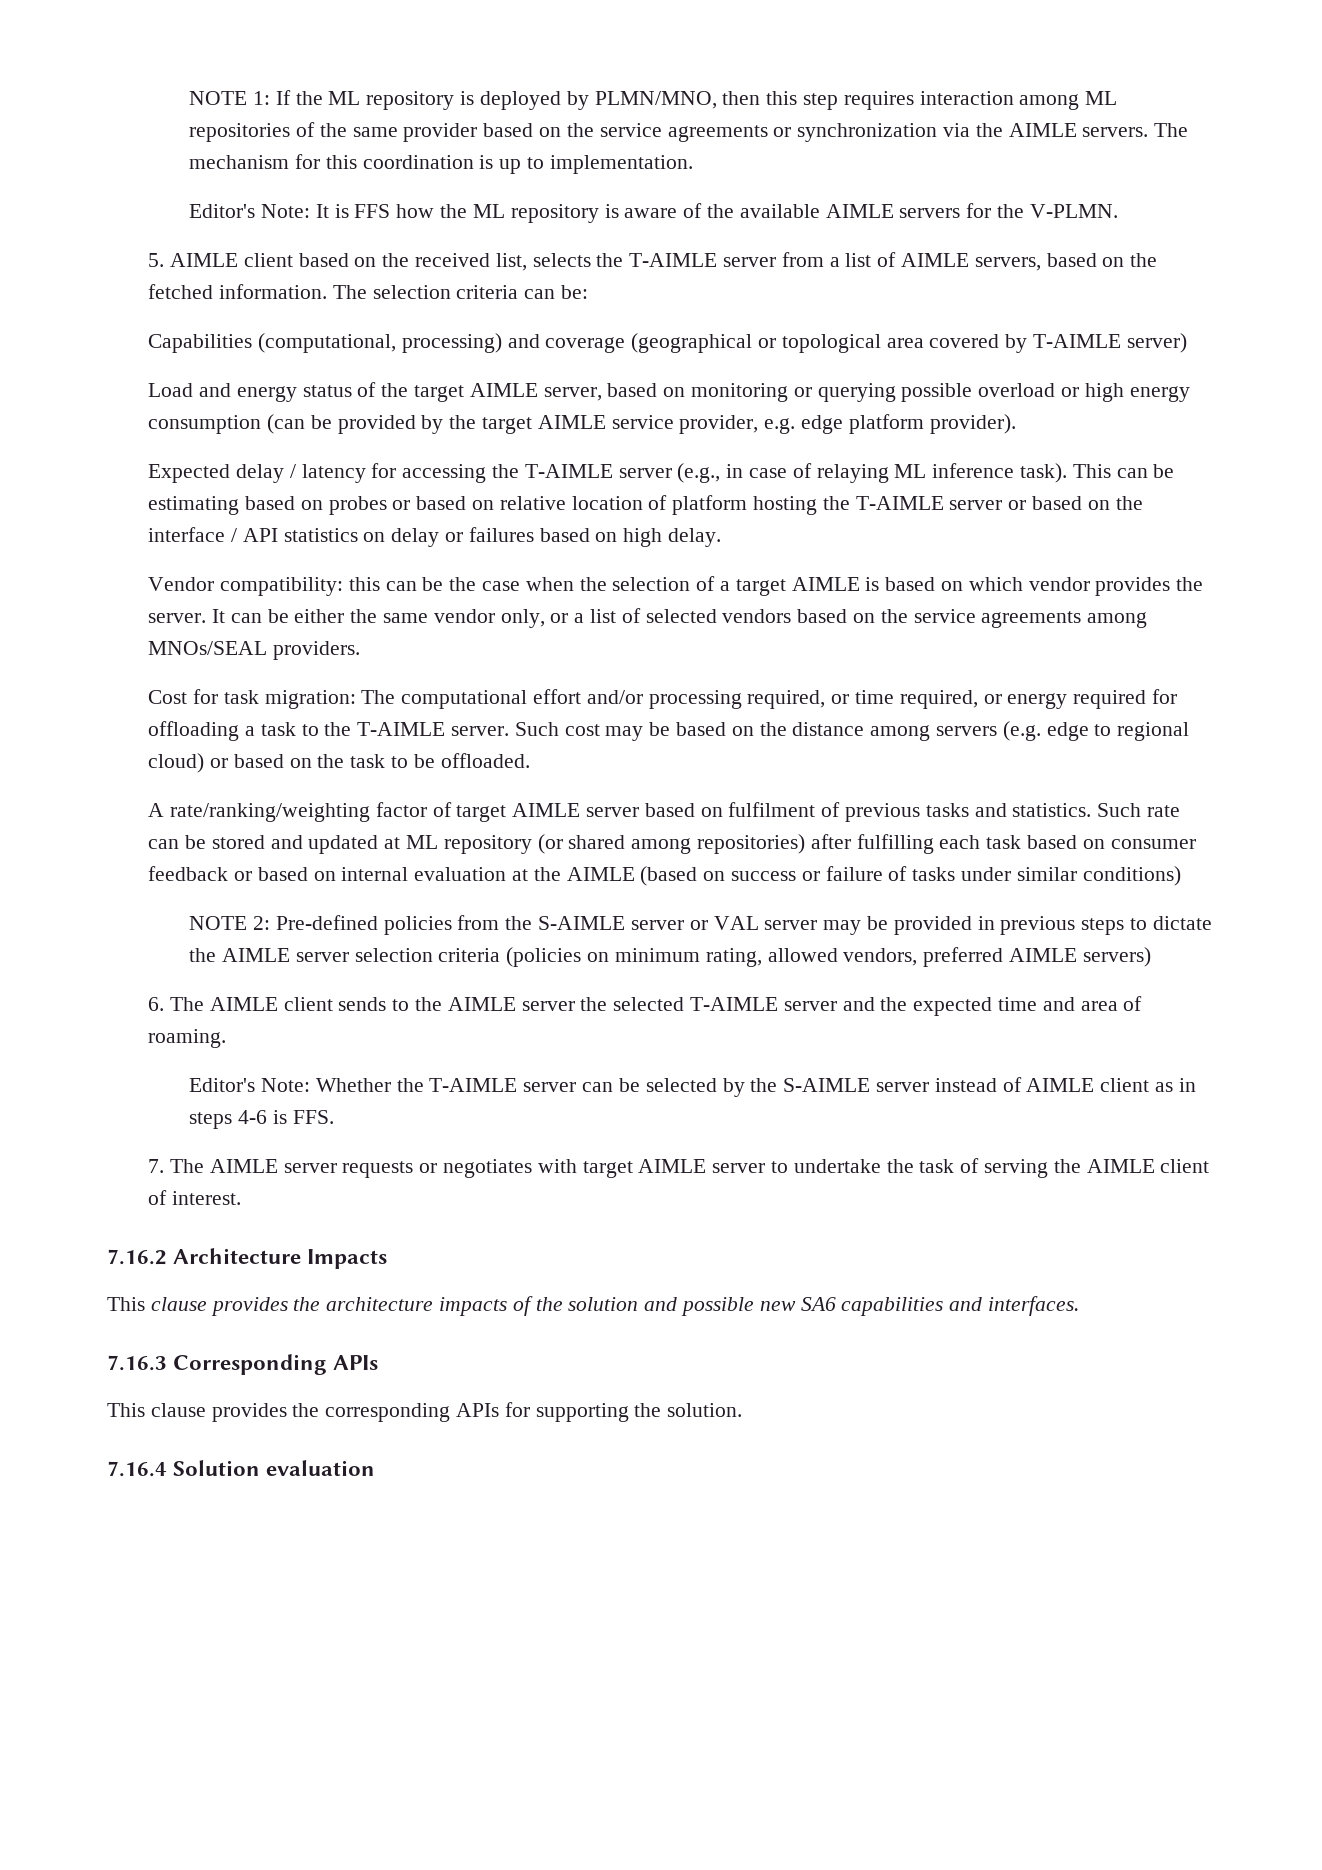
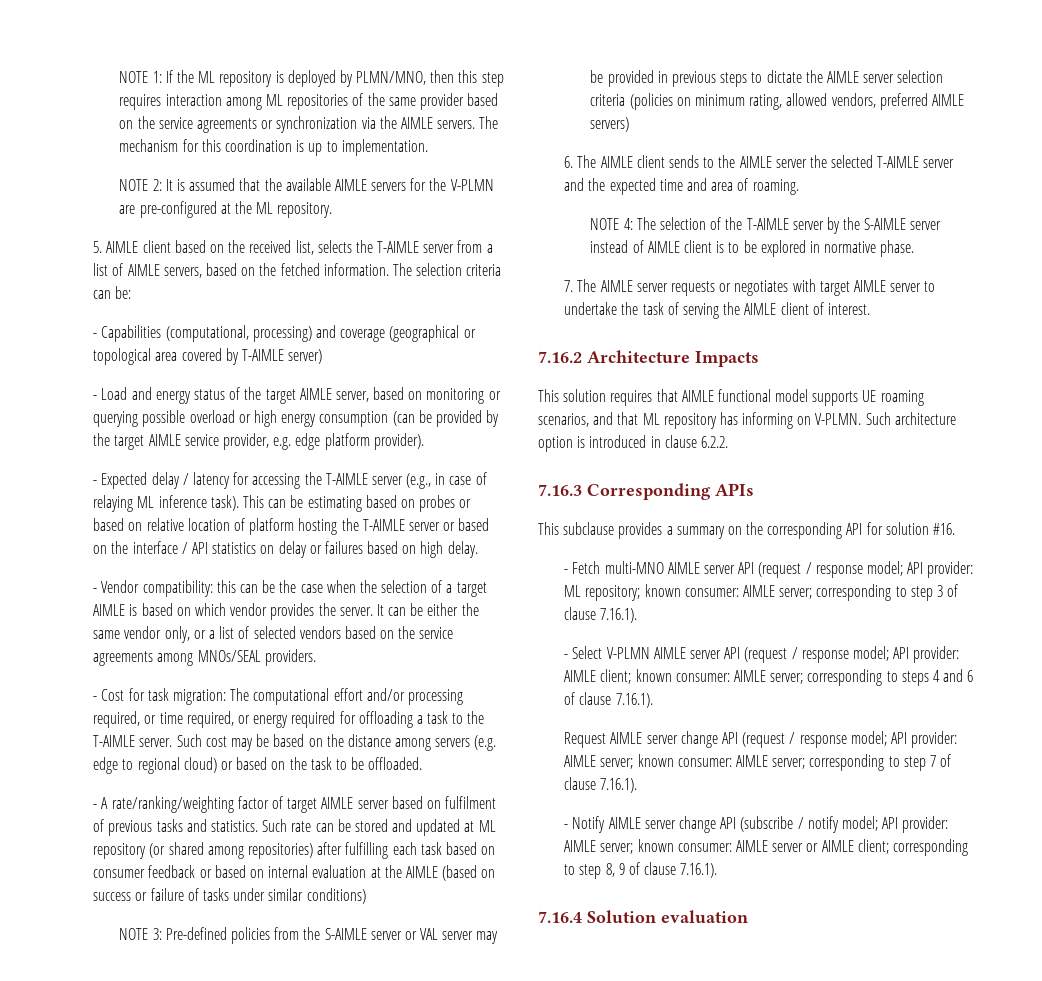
[189,203,703,223] Editor's Note: It is FFS how the ML repository is aware of -> [119,178,261,191] NOTE 2: It is assumed that
[1029,204,1118,218] V-PLMN. -> [450,179,494,191] [119,201,333,218] V-PLMN are pre-configured at the ML repository.
(588, 292) none -> [93,333,98,338] -
(1187, 343) none -> [93,395,98,400] -
(1016, 424) none -> [93,480,98,485] -
(721, 537) none -> [93,588,98,593] -
(360, 650) none -> [93,696,98,701] -
(530, 760) none -> [93,804,98,809] -
[253,916,271,930] 2: -> [152,928,162,940] 3:
[189,1078,717,1092] Editor's Note: Whether the T-AIMLE server can be selected -> [590,217,824,230] NOTE 4: The selection of the T-AIMLE server
[1154,1078,1196,1092] [189,1110,334,1129] as in steps 4-6 is FFS. -> [716,240,915,257] is to be explored in normative phase.
[150,1296,1080,1316] [107,1354,379,1375] [107,1402,743,1422] clause provides the architecture impacts of the solution and possible new SA6 capabilities and interfaces. // 7.16.3 Corresponding APIs // This clause provides the corresponding APIs for supporting the solution. -> [563,389,924,406] [538,412,956,429] [538,435,728,452] [538,483,754,500] [538,522,956,539] [564,561,974,578] [564,584,959,601] [564,607,638,623] [564,646,960,663] [564,669,974,686] [564,692,653,708] [564,731,958,748] [564,754,952,771] [564,777,638,793] [564,816,949,833] [564,839,968,856] [564,862,718,879] solution requires that AIMLE functional model supports UE roaming scenarios, and that ML repository has informing on V-PLMN. Such architecture option is introduced in clause 6.2.2. // 7.16.3 Corresponding APIs // This subclause provides a summary on the corresponding API for solution #16. // - Fetch multi-MNO AIMLE server API (request / response model; API provider: ML repository; known consumer: AIMLE server; corresponding to step 3 of clause 7.16.1). // - Select V-PLMN AIMLE server API (request / response model; API provider: AIMLE client; known consumer: AIMLE server; corresponding to steps 4 and 6 of clause 7.16.1). // Request AIMLE server change API (request / response model; API provider: AIMLE server; known consumer: AIMLE server; corresponding to step 7 of clause 7.16.1). // - Notify AIMLE server change API (subscribe / notify model; API provider: AIMLE server; known consumer: AIMLE server or AIMLE client; corresponding to step 8, 9 of clause 7.16.1).

